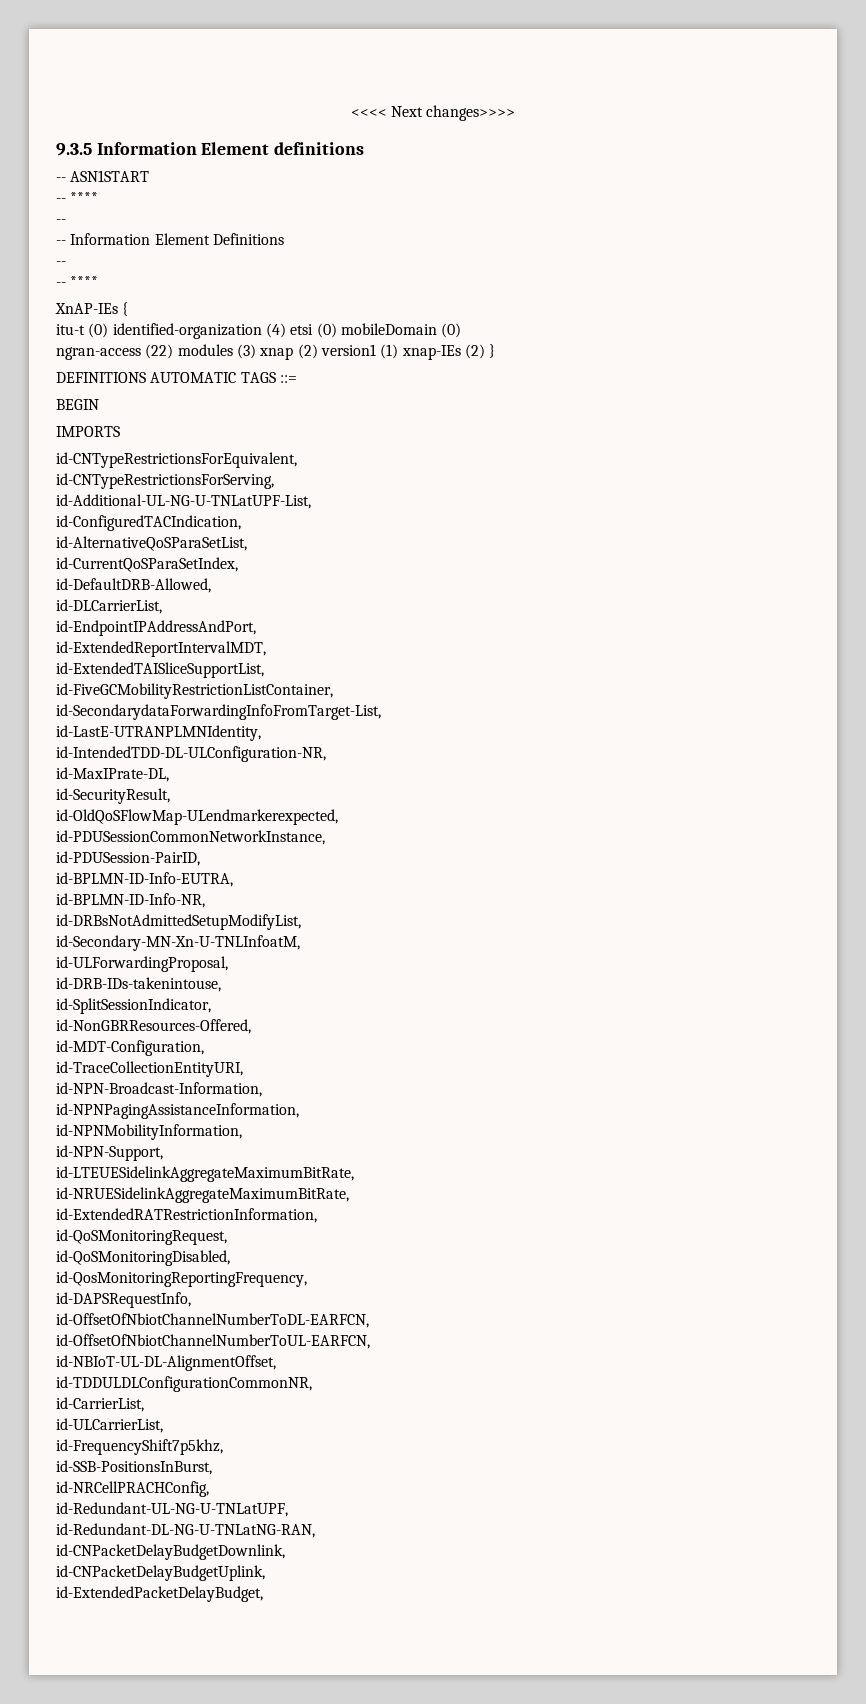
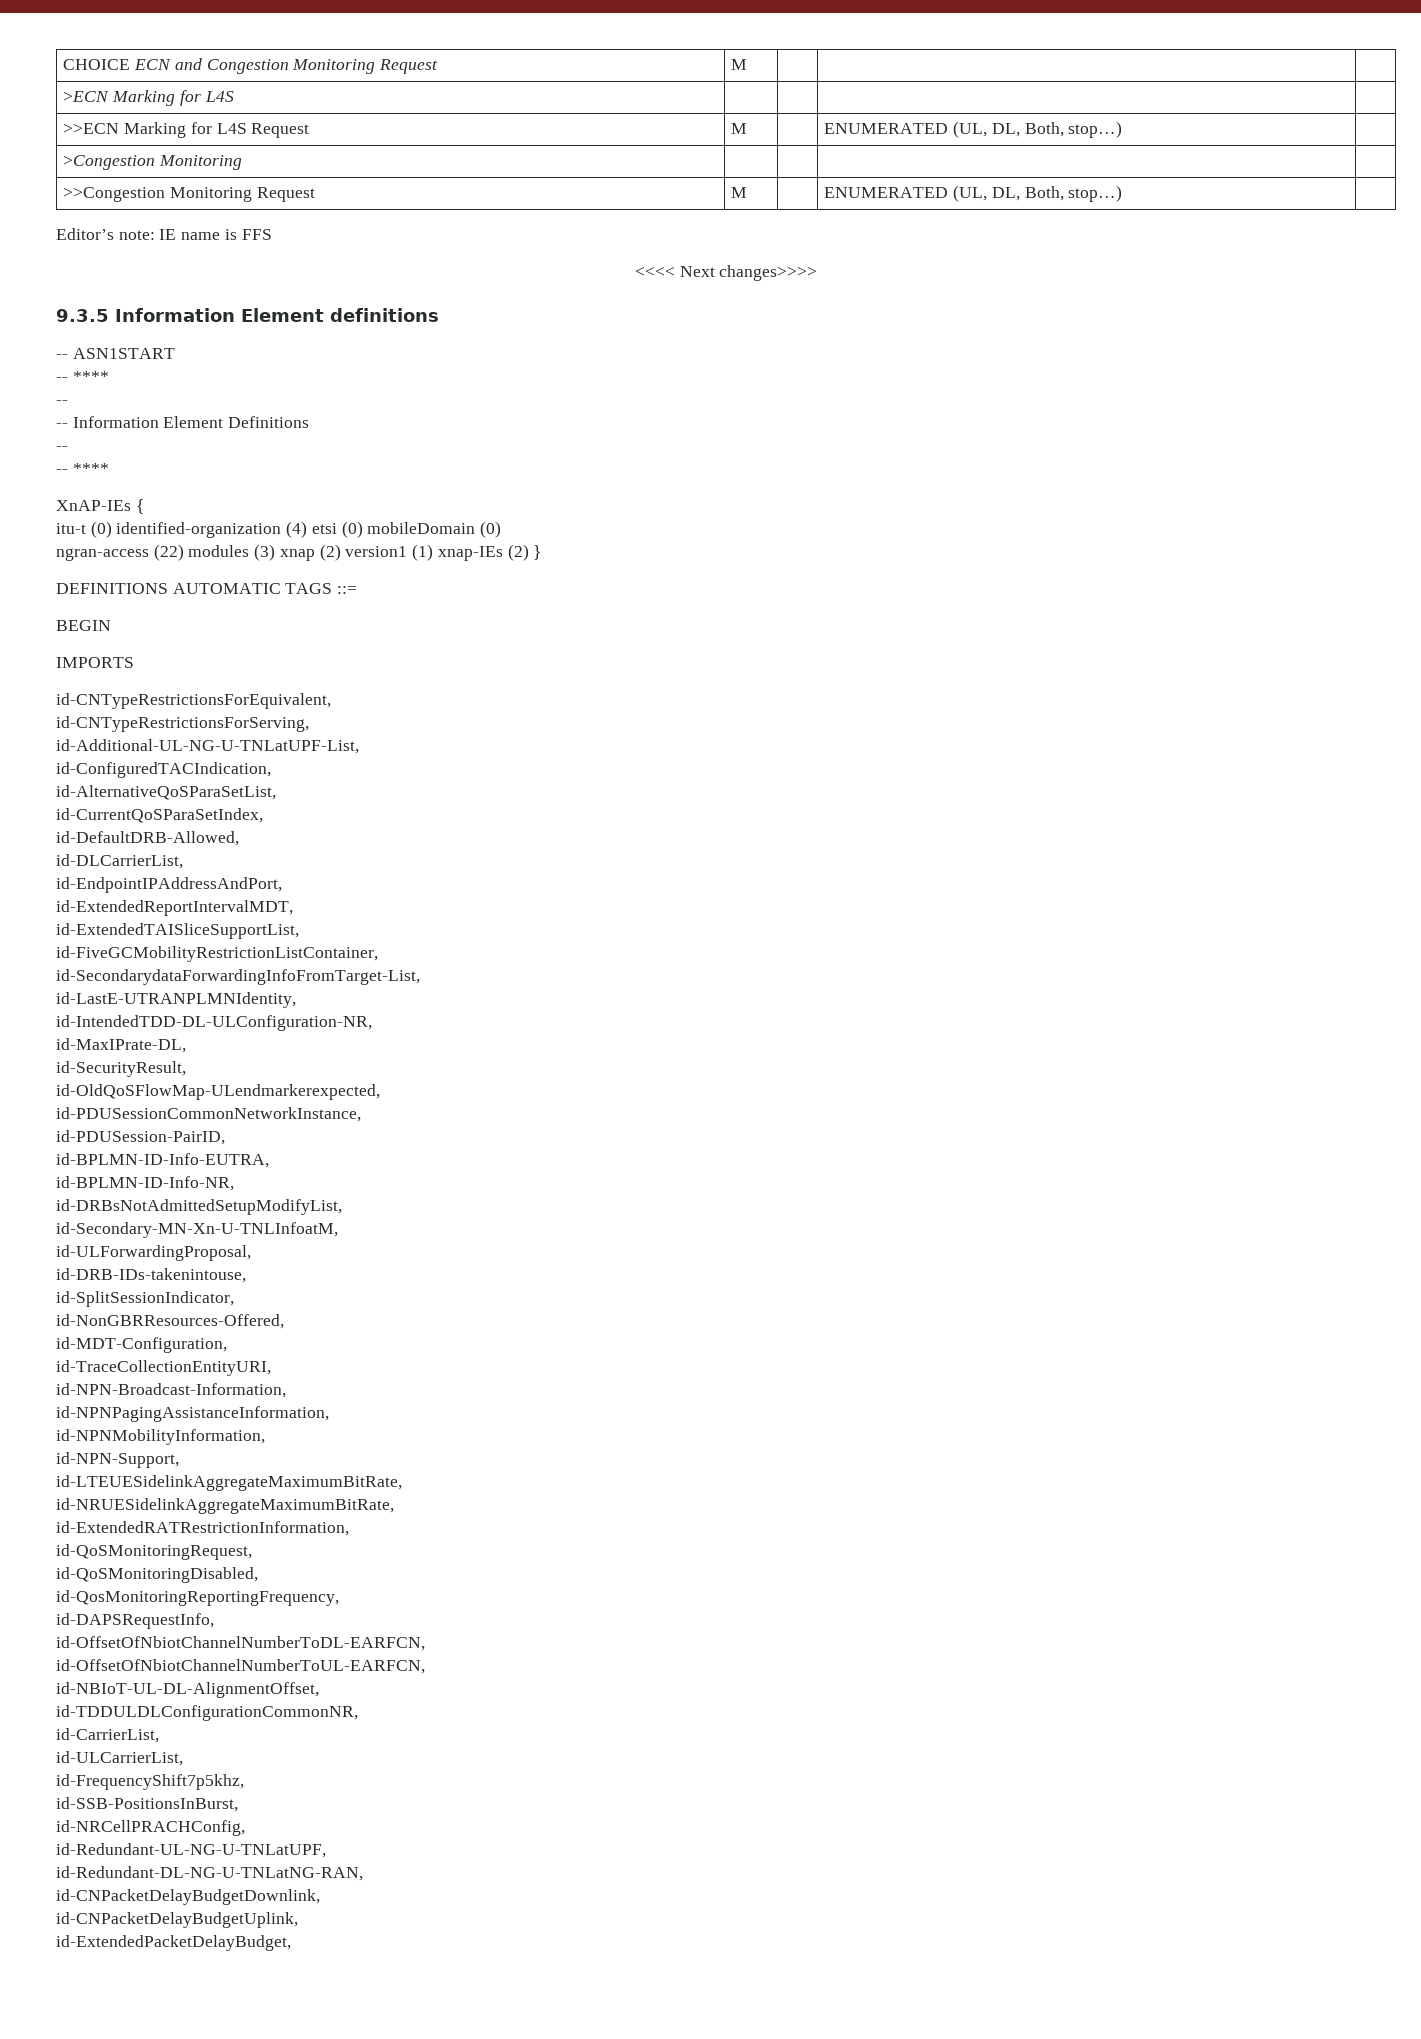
(350, 113) none -> [63,58,439,74] [731,59,748,70] [63,90,234,106] [63,122,310,138] [731,123,748,134] [824,121,1123,138] [63,155,243,170] [63,187,315,202] [731,187,748,198] [824,185,1123,202] [56,228,272,240] CHOICE ECN and Congestion Monitoring Request | M | | | // >ECN Marking for L4S | | | | // >>ECN Marking for L4S Request | M | | ENUMERATED (UL, DL, Both, stop…) | // >Congestion Monitoring | | | | // >>Congestion Monitoring Request | M | | ENUMERATED (UL, DL, Both, stop…) | // Editor’s note: IE name is FFS //

